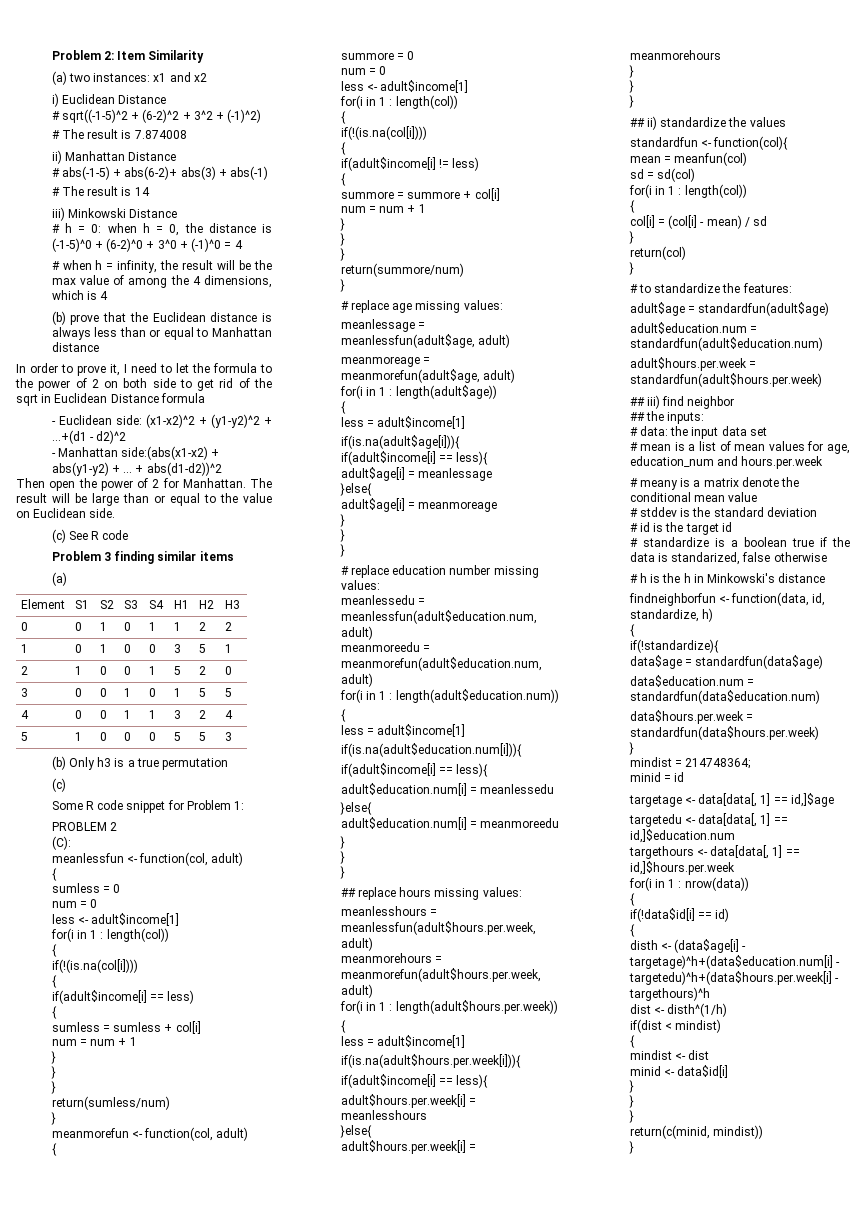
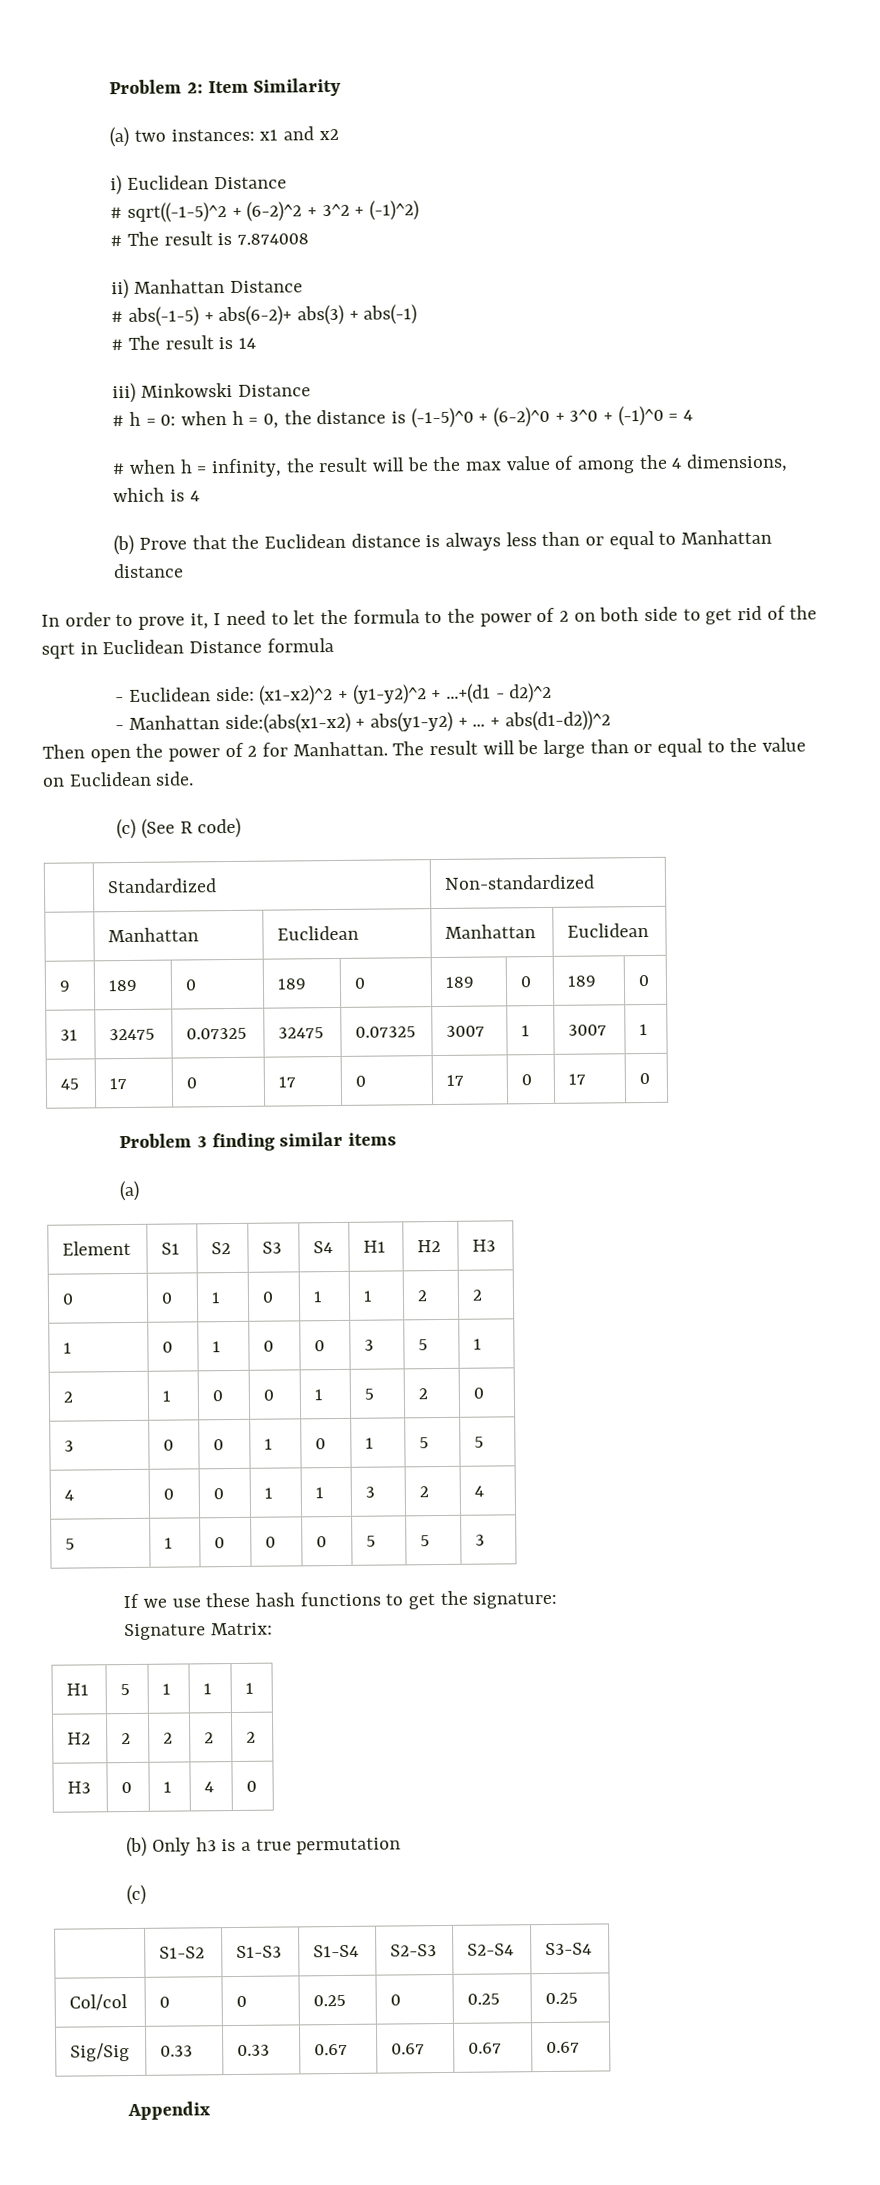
[70,314,100,325] prove -> [139,537,188,550] Prove
[68,530,129,540] See R code -> [141,817,242,839] [107,878,218,894] [444,874,596,890] [108,927,200,943] [277,925,360,941] [445,924,537,939] [567,922,650,938] [59,980,72,992] [108,979,139,992] [185,979,198,991] [277,978,308,990] [354,977,367,989] [445,976,475,988] [520,976,532,988] [567,975,597,987] [638,974,650,987] [60,1029,79,1041] [109,1028,156,1041] [186,1027,248,1040] [278,1027,325,1039] [355,1026,417,1038] [446,1025,486,1037] [521,1025,531,1037] [568,1024,608,1036] [639,1023,649,1036] [60,1078,80,1090] [109,1077,128,1090] [186,1077,198,1089] [278,1076,297,1088] [355,1075,367,1087] [446,1074,465,1086] [521,1074,533,1086] [568,1073,587,1085] [639,1072,651,1085] (See R code) // | Standardized | Non-standardized // | Manhattan | Euclidean | Manhattan | Euclidean // 9 | 189 | 0 | 189 | 0 | 189 | 0 | 189 | 0 // 31 | 32475 | 0.07325 | 32475 | 0.07325 | 3007 | 1 | 3007 | 1 // 45 | 17 | 0 | 17 | 0 | 17 | 0 | 17 | 0
(232, 736) none -> [123,1590,558,1610] [124,1622,274,1641] [66,1683,90,1696] [120,1683,131,1696] [162,1683,172,1695] [203,1683,213,1695] [245,1682,255,1694] [67,1732,92,1745] [121,1732,132,1745] [163,1732,174,1744] [204,1732,215,1744] [246,1731,257,1743] [67,1781,92,1794] [121,1781,133,1794] [163,1781,173,1793] [204,1781,215,1793] [246,1780,258,1792] // If we use these hash functions to get the signature: // Signature Matrix: // H1 | 5 | 1 | 1 | 1 // H2 | 2 | 2 | 2 | 2 // H3 | 0 | 1 | 4 | 0
[51,800,245,813] [51,822,117,831] [51,836,71,850] [51,852,244,866] [51,868,57,881] [51,883,121,893] [51,899,98,908] [51,913,180,926] [50,928,169,942] [51,944,57,957] [51,959,138,973] [51,975,57,988] [51,990,195,1004] [51,1006,57,1019] [51,1021,201,1034] [51,1037,137,1046] [50,1051,56,1064] [50,1066,56,1079] [50,1081,56,1094] [51,1096,170,1110] [50,1112,56,1125] [51,1127,249,1141] [51,1143,57,1156] [340,51,415,60] [340,66,387,75] [340,80,469,93] [339,95,458,109] [340,111,346,124] [340,126,427,140] [340,142,346,155] [340,157,480,171] [340,173,346,186] [340,188,500,201] [340,204,426,213] [339,218,345,231] [339,233,345,246] [339,248,345,261] [340,263,464,277] [339,279,345,292] [340,300,503,313] [340,319,425,332] [340,334,510,348] [340,356,430,367] [340,369,515,383] [339,385,497,399] [340,401,346,414] [340,416,466,429] [340,435,460,449] [340,451,489,465] [340,467,493,481] [339,483,372,496] [340,498,498,512] [339,514,345,527] [339,529,345,542] [339,544,345,557] [340,565,539,578] [340,580,380,590] [340,595,425,605] [340,610,537,624] [340,626,373,640] [340,642,430,652] [340,657,542,671] [340,673,373,687] [339,689,559,703] [340,709,346,722] [340,724,466,737] [340,743,522,757] [340,763,489,777] [340,783,555,796] [339,802,372,815] [340,817,560,830] [339,836,345,849] [339,851,345,864] [339,866,345,879] [340,887,522,900] [340,906,437,916] [340,921,536,935] [340,937,373,951] [340,953,442,963] [340,968,541,982] [340,984,373,998] [339,1000,558,1014] [340,1020,346,1033] [340,1035,466,1048] [340,1054,521,1068] [340,1074,489,1088] [340,1094,476,1108] [340,1110,427,1120] [339,1125,372,1138] [340,1140,476,1154] [629,50,721,60] [628,65,634,78] [628,80,634,93] [628,95,634,108] [629,116,786,130] [629,136,789,150] [629,152,748,166] [629,168,696,182] [628,184,747,198] [629,200,635,213] [629,215,768,229] [628,231,634,244] [629,246,686,260] [628,262,634,275] [629,283,792,293] [629,302,830,316] [629,322,757,334] [629,337,823,351] [629,357,756,371] [629,373,822,387] [629,395,735,409] [629,411,705,424] [629,426,767,439] [629,441,850,454] [629,456,824,469] [629,477,800,490] [629,492,758,502] [629,507,817,517] [629,522,732,535] [629,537,850,547] [629,552,827,565] [629,573,826,583] [628,592,826,606] [629,608,713,622] [629,624,635,637] [629,639,719,653] [629,655,824,669] [629,675,754,687] [629,690,820,704] [629,710,753,724] [629,726,819,740] [628,742,634,755] [629,757,751,769] [629,772,685,782] [628,793,834,807] [628,813,788,827] [629,829,735,843] [628,845,800,859] [629,861,735,875] [628,877,749,891] [629,893,635,906] [629,908,730,922] [629,924,635,937] [629,939,747,953] [628,955,840,969] [628,971,839,985] [628,987,710,1001] [629,1003,728,1017] [629,1019,722,1033] [629,1035,635,1048] [629,1050,710,1060] [629,1065,729,1078] [628,1080,634,1093] [628,1095,634,1108] [628,1110,634,1123] [629,1125,763,1139] [628,1141,634,1154] // Some R code snippet for Problem 1: // PROBLEM 2 // (C): // meanlessfun <- function(col, adult) // { // sumless = 0 // num = 0 // less <- adult$income[1] // for(i in 1 : length(col)) // { // if(!(is.na(col[i]))) // { // if(adult$income[i] == less) // { // sumless = sumless + col[i] // num = num + 1 // } // } // } // return(sumless/num) // } // meanmorefun <- function(col, adult) // { // summore = 0 // num = 0 // less <- adult$income[1] // for(i in 1 : length(col)) // { // if(!(is.na(col[i]))) // { // if(adult$income[i] != less) // { // summore = summore + col[i] // num = num + 1 // } // } // } // return(summore/num) // } // # replace age missing values: // meanlessage = meanlessfun(adult$age, adult) // meanmoreage = meanmorefun(adult$age, adult) // for(i in 1 : length(adult$age)) // { // less = adult$income[1] // if(is.na(adult$age[i])){ // if(adult$income[i] == less){ // adult$age[i] = meanlessage // }else{ // adult$age[i] = meanmoreage // } // } // } // # replace education number missing values: // meanlessedu = meanlessfun(adult$education.num, adult) // meanmoreedu = meanmorefun(adult$education.num, adult) // for(i in 1 : length(adult$education.num)) // { // less = adult$income[1] // if(is.na(adult$education.num[i])){ // if(adult$income[i] == less){ // adult$education.num[i] = meanlessedu // }else{ // adult$education.num[i] = meanmoreedu // } // } // } // ## replace hours missing values: // meanlesshours = meanlessfun(adult$hours.per.week, adult) // meanmorehours = meanmorefun(adult$hours.per.week, adult) // for(i in 1 : length(adult$hours.per.week)) // { // less = adult$income[1] // if(is.na(adult$hours.per.week[i])){ // if(adult$income[i] == less){ // adult$hours.per.week[i] = meanlesshours // }else{ // adult$hours.per.week[i] = meanmorehours // } // } // } // ## ii) standardize the values // standardfun <- function(col){ // mean = meanfun(col) // sd = sd(col) // for(i in 1 : length(col)) // { // col[i] = (col[i] - mean) / sd // } // return(col) // } // # to standardize the features: // adult$age = standardfun(adult$age) // adult$education.num = standardfun(adult$education.num) // adult$hours.per.week = standardfun(adult$hours.per.week) // ## iii) find neighbor // ## the inputs: // # data: the input data set // # mean is a list of mean values for age, education_num and hours.per.week // # meany is a matrix denote the conditional mean value // # stddev is the standard deviation // # id is the target id // # standardize is a boolean true if the data is standarized, false otherwise // # h is the h in Minkowski's distance // findneighborfun <- function(data, id, standardize, h) // { // if(!standardize){ // data$age = standardfun(data$age) // data$education.num = standardfun(data$education.num) // data$hours.per.week = standardfun(data$hours.per.week) // } // mindist = 214748364; // minid = id // targetage <- data[data[, 1] == id,]$age // targetedu <- data[data[, 1] == id,]$education.num // targethours <- data[data[, 1] == id,]$hours.per.week // for(i in 1 : nrow(data)) // { // if(!data$id[i] == id) // { // disth <- (data$age[i] - targetage)^h+(data$education.num[i] - targetedu)^h+(data$hours.per.week[i] - targethours)^h // dist <- disth^(1/h) // if(dist < mindist) // { // mindist <- dist // minid <- data$id[i] // } // } // } // return(c(minid, mindist)) // } -> [159,1946,206,1959] [236,1945,283,1958] [313,1944,360,1958] [390,1944,438,1957] [467,1943,515,1956] [545,1942,593,1956] [69,1994,129,2011] [159,1996,171,2008] [236,1995,248,2007] [313,1994,347,2007] [390,1994,402,2006] [467,1993,501,2005] [545,1992,579,2005] [70,2043,131,2062] [160,2045,194,2057] [237,2044,271,2056] [314,2043,349,2056] [391,2043,426,2055] [468,2042,503,2054] [546,2041,581,2054] [127,2101,212,2121] // | S1-S2 | S1-S3 | S1-S4 | S2-S3 | S2-S4 | S3-S4 // Col/col | 0 | 0 | 0.25 | 0 | 0.25 | 0.25 // Sig/Sig | 0.33 | 0.33 | 0.67 | 0.67 | 0.67 | 0.67 // Appendix

